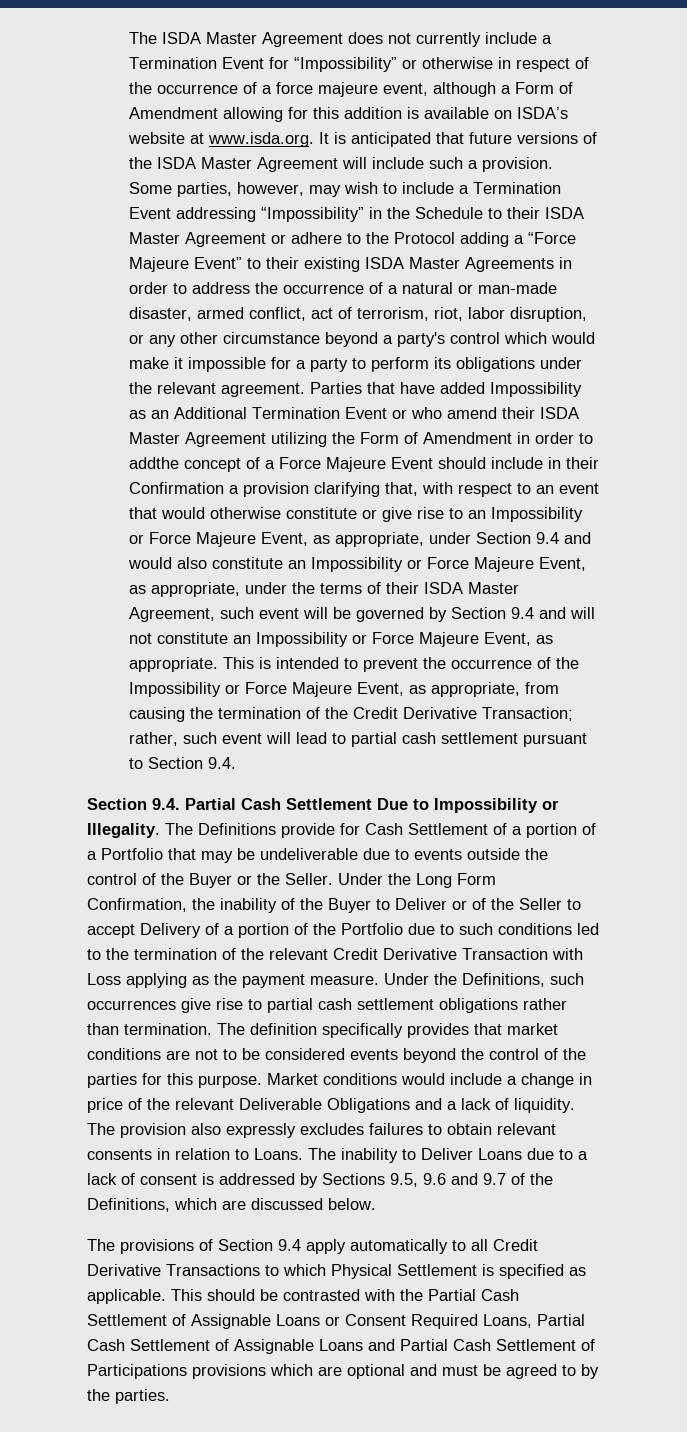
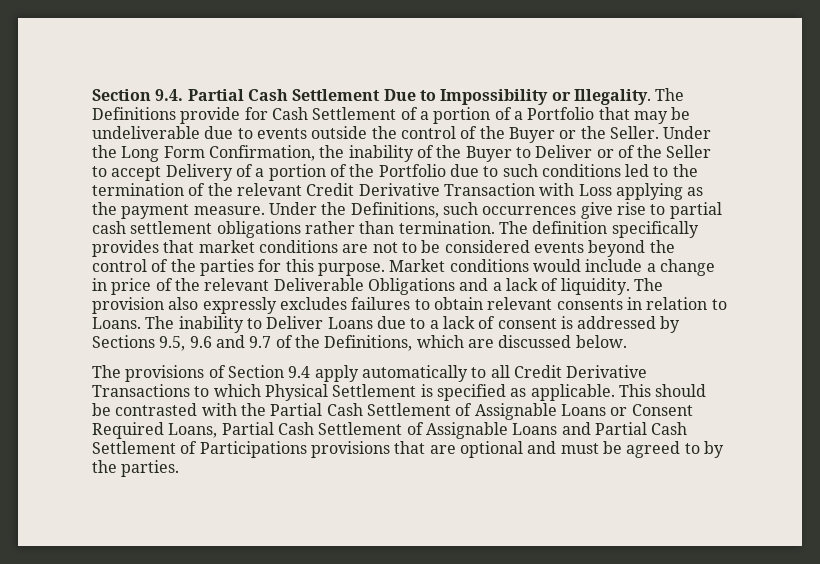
[128,32,552,47] [128,57,589,72] [128,82,573,97] [128,107,568,122] [127,132,597,147] [128,157,553,172] [128,182,561,197] [128,207,584,222] [128,232,576,247] [128,257,572,272] [128,282,557,294] [128,307,587,322] [128,332,595,347] [128,357,582,372] [128,382,582,397] [128,407,579,419] [128,432,593,447] [128,457,599,472] [128,482,599,497] [128,507,583,522] [128,532,591,547] [127,557,586,572] [128,582,519,597] [128,607,595,622] [128,632,553,647] [128,657,579,672] [128,682,559,697] [128,707,573,722] [128,732,587,747] [128,757,236,769] The ISDA Master Agreement does not currently include a Termination Event for “Impossibility” or otherwise in respect of the occurrence of a force majeure event, although a Form of Amendment allowing for this addition is available on ISDA’s website at www.isda.org. It is anticipated that future versions of the ISDA Master Agreement will include such a provision. Some parties, however, may wish to include a Termination Event addressing “Impossibility” in the Schedule to their ISDA Master Agreement or adhere to the Protocol adding a “Force Majeure Event” to their existing ISDA Master Agreements in order to address the occurrence of a natural or man-made disaster, armed conflict, act of terrorism, riot, labor disruption, or any other circumstance beyond a party's control which would make it impossible for a party to perform its obligations under the relevant agreement. Parties that have added Impossibility as an Additional Termination Event or who amend their ISDA Master Agreement utilizing the Form of Amendment in order to addthe concept of a Force Majeure Event should include in their Confirmation a provision clarifying that, with respect to an event that would otherwise constitute or give rise to an Impossibility or Force Majeure Event, as appropriate, under Section 9.4 and would also constitute an Impossibility or Force Majeure Event, as appropriate, under the terms of their ISDA Master Agreement, such event will be governed by Section 9.4 and will not constitute an Impossibility or Force Majeure Event, as appropriate. This is intended to prevent the occurrence of the Impossibility or Force Majeure Event, as appropriate, from causing the termination of the Credit Derivative Transaction; rather, such event will lead to partial cash settlement pursuant to Section 9.4. // -> (92, 95) none
[270,1364,313,1376] which -> [394,441,426,454] that

